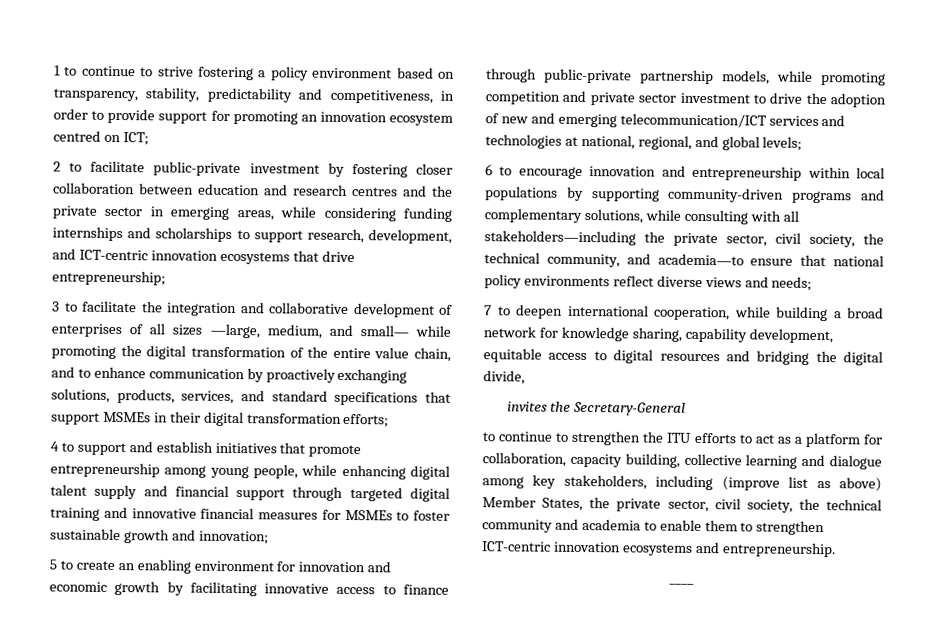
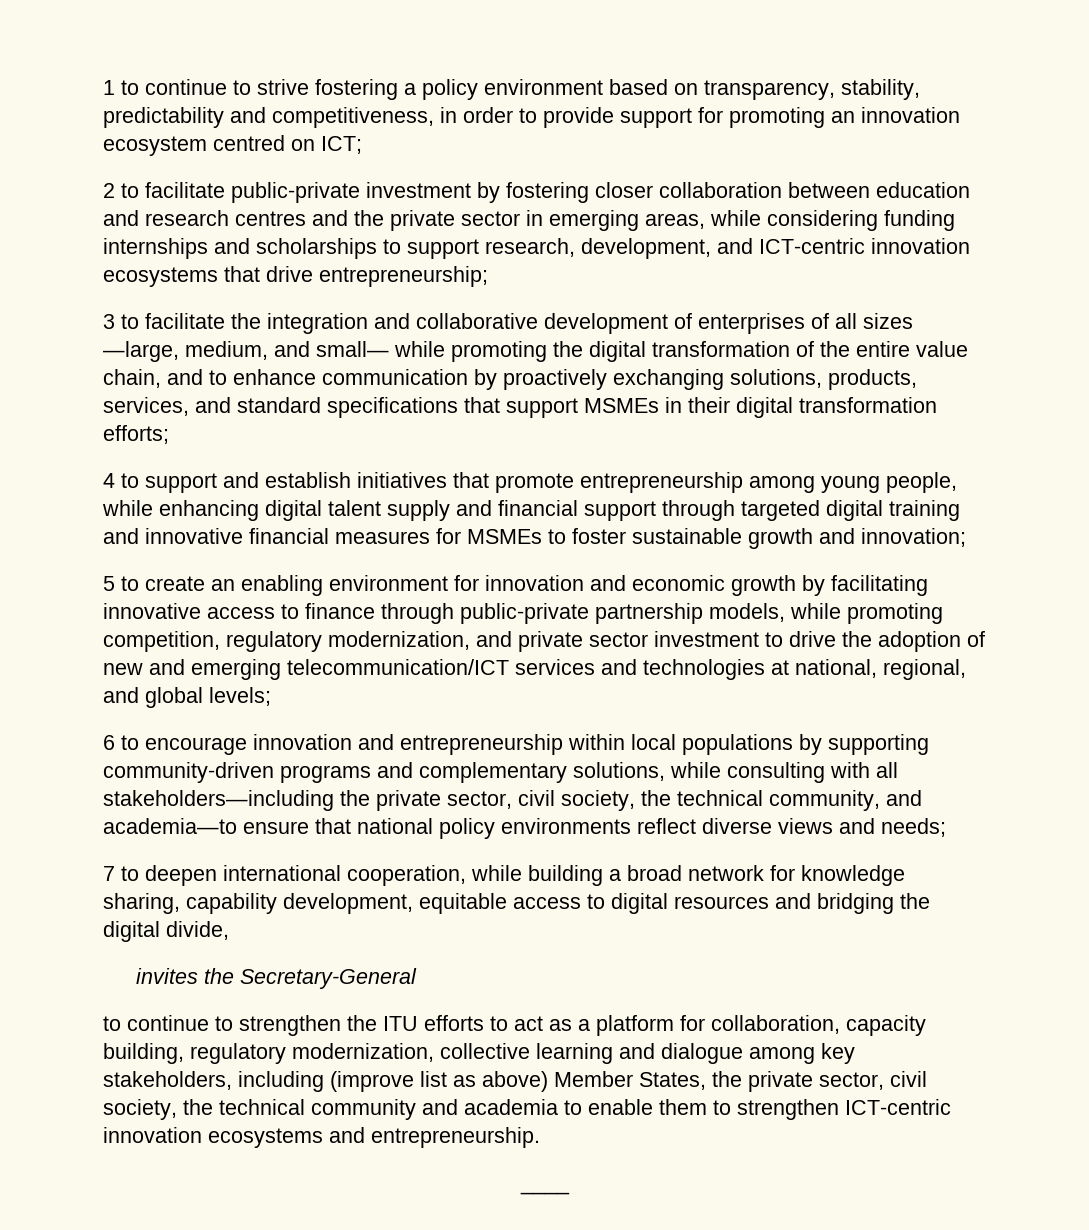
[485,91,560,105] competition -> [103,631,470,652] competition, regulatory modernization,
(680, 460) none -> [190,1043,434,1064] regulatory modernization,

